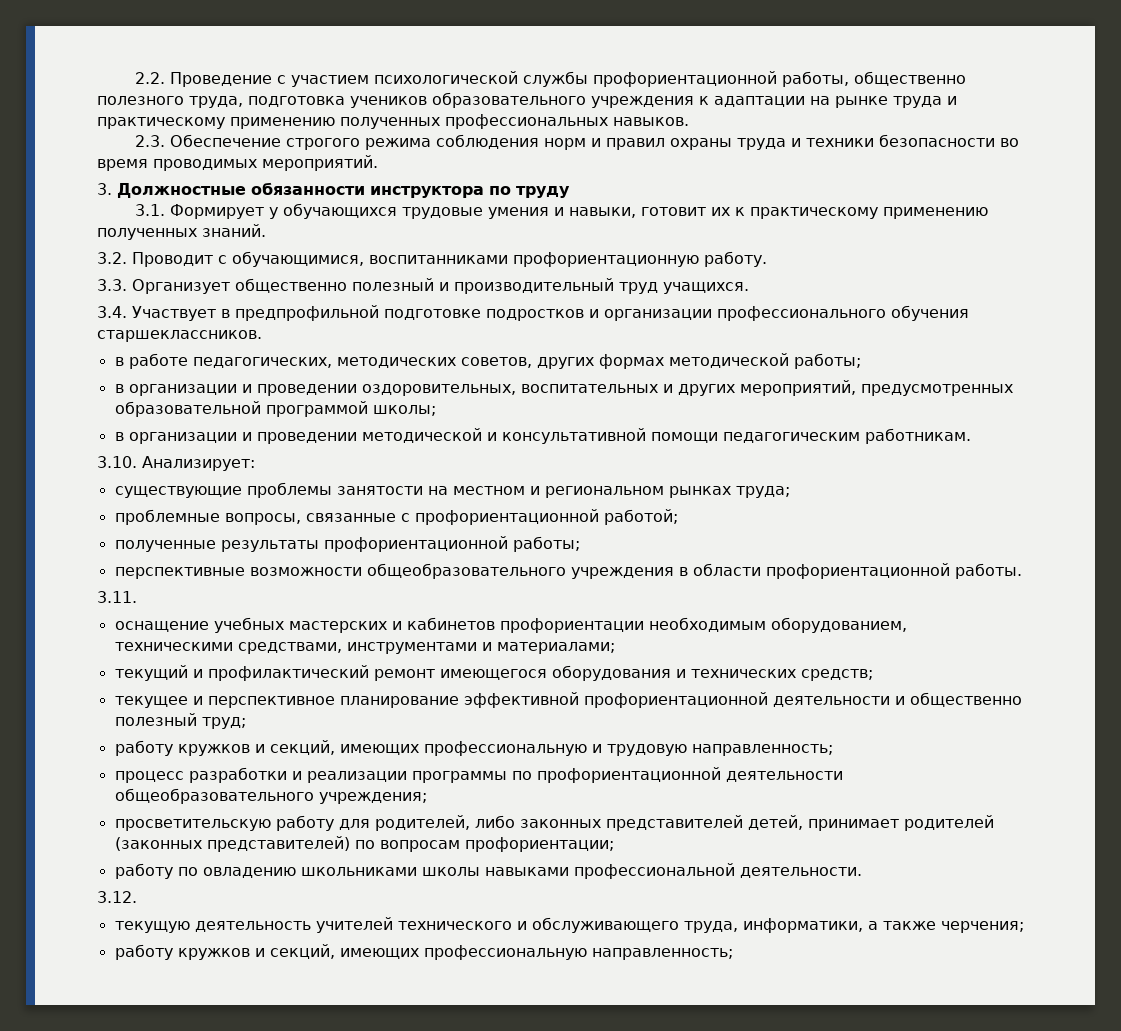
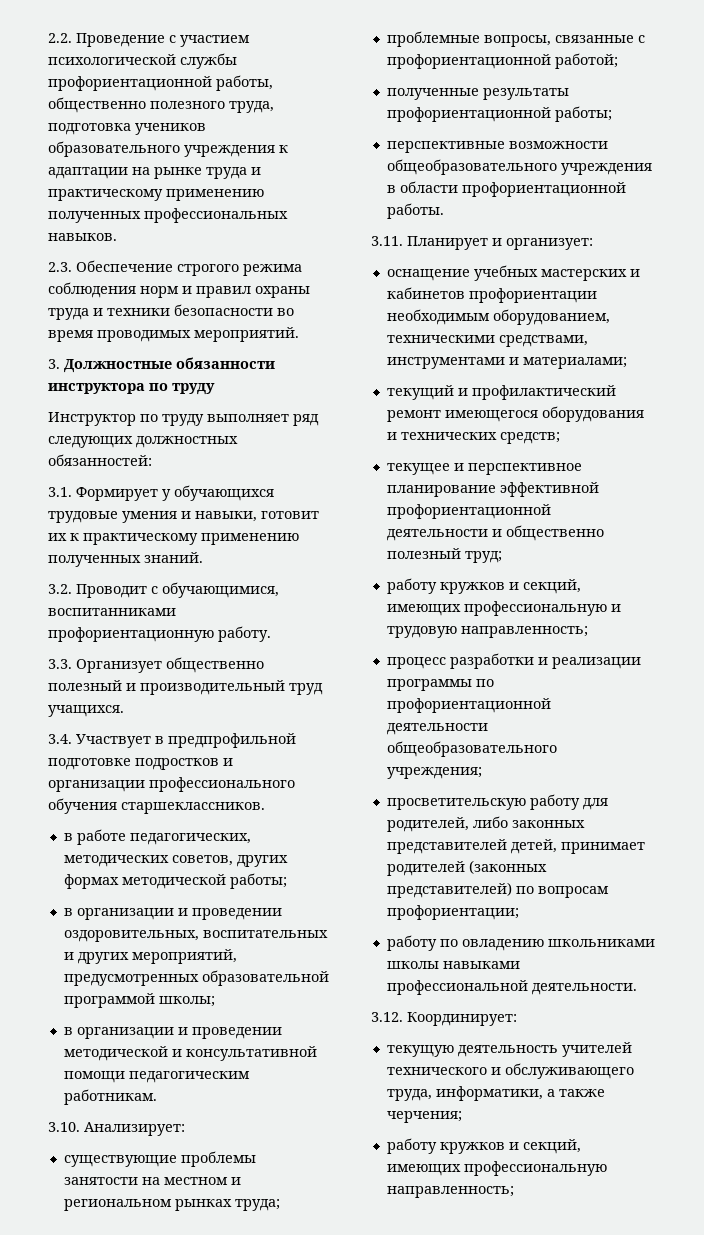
(570, 192) none -> [48,412,319,426] [48,436,238,448] [48,454,152,466] // Инструктор по труду выполняет ряд следующих должностных обязанностей:
(137, 597) none -> [407,236,593,250] Планирует и организует:
(137, 897) none -> [407,1012,517,1026] Координирует:

